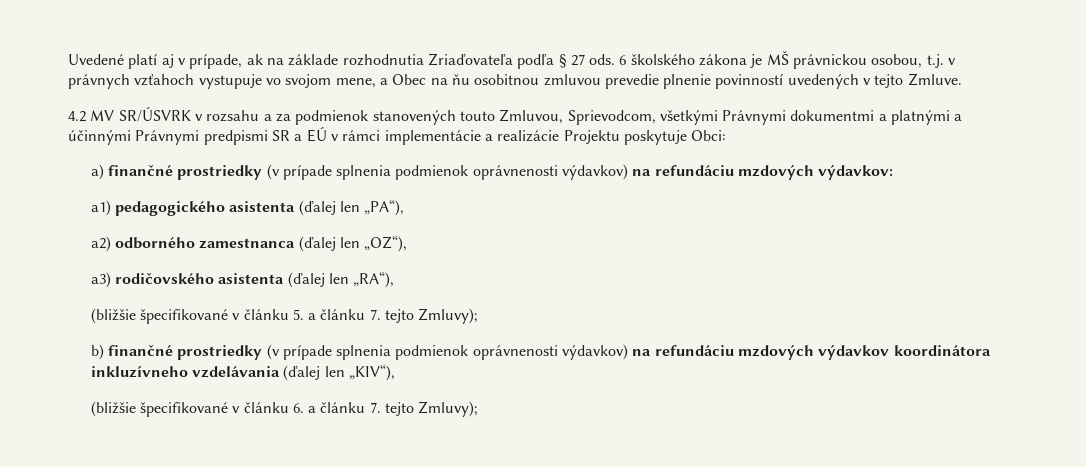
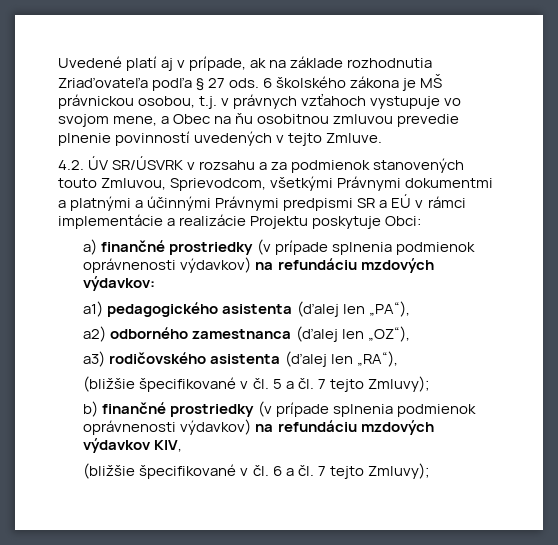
[68,110,115,122] 4.2 MV -> [58,156,109,170] 4.2. ÚV
[243,309,381,320] článku 5. a článku 7. -> [252,378,326,389] čl. 5 a čl. 7
[893,345,991,356] [90,364,395,381] [90,401,381,417] koordinátora inkluzívneho vzdelávania (ďalej len „KIV“), // (bližšie špecifikované v článku 6. a článku 7. -> [154,440,183,452] [83,463,326,479] KIV, // (bližšie špecifikované v čl. 6 a čl. 7

